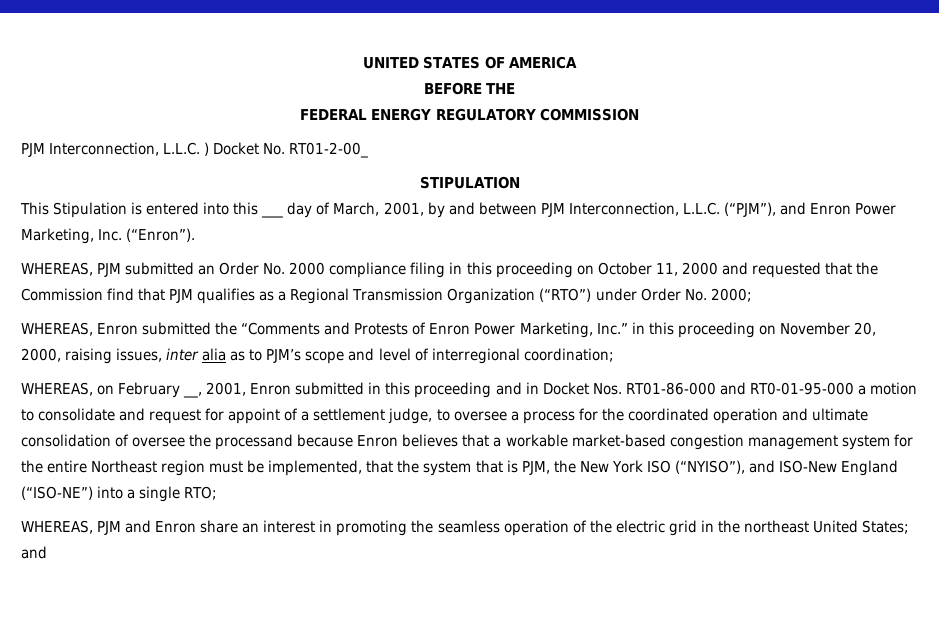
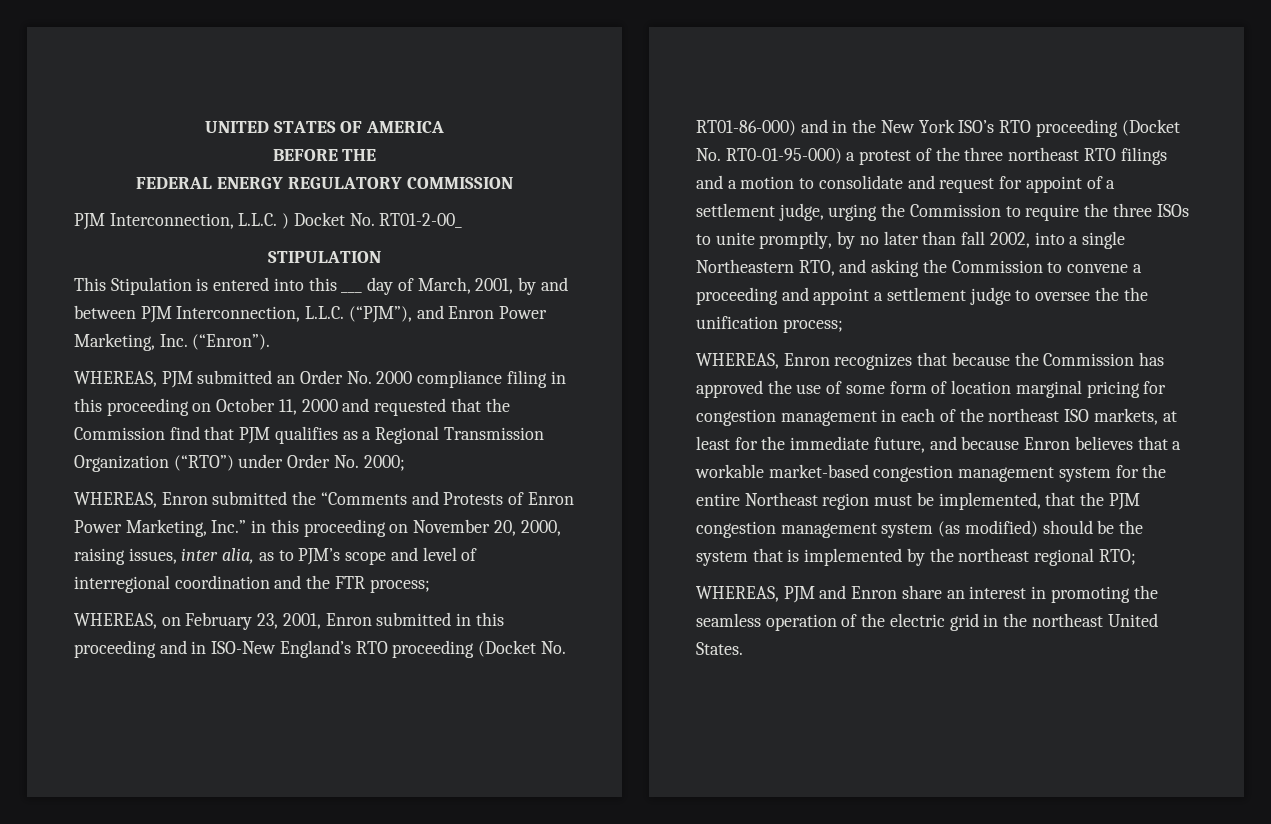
[202,348,227,361] alia -> [222,548,255,564] alia,
[523,348,614,362] coordination; -> [174,575,430,593] coordination and the FTR process;
[183,392,203,398] __, -> [257,613,279,629] 23,
[542,382,854,395] Docket Nos. RT01-86-000 and RT0-01-95-000 -> [211,640,566,658] [696,119,1180,137] [696,147,1167,165] [696,175,723,189] ISO-New England’s RTO proceeding (Docket No. RT01-86-000) and in the New York ISO’s RTO proceeding (Docket No. RT0-01-95-000) a protest of the three northeast RTO filings and
[436,408,868,424] [21,434,294,450] to oversee a process for the coordinated operation and ultimate consolidation of oversee the processand -> [828,203,1189,221] [696,231,1125,249] [696,259,1142,277] [696,287,1148,305] [696,316,843,333] [696,352,1165,370] [696,380,1167,398] [696,408,1177,426] [696,436,957,453] urging the Commission to require the three ISOs to unite promptly, by no later than fall 2002, into a single Northeastern RTO, and asking the Commission to convene a proceeding and appoint a settlement judge to oversee the the unification process; // WHEREAS, Enron recognizes that because the Commission has approved the use of some form of location marginal pricing for congestion management in each of the northeast ISO markets, at least for the immediate future, and
[423,460,898,476] [21,486,181,502] system that is PJM, the New York ISO (“NYISO”), and ISO-New England (“ISO-NE”) into a single -> [1108,493,1140,510] [696,520,1144,538] [696,548,1095,566] PJM congestion management system (as modified) should be the system that is implemented by the northeast regional
[861,520,909,534] [21,546,47,559] States; and -> [696,642,743,655] States.

